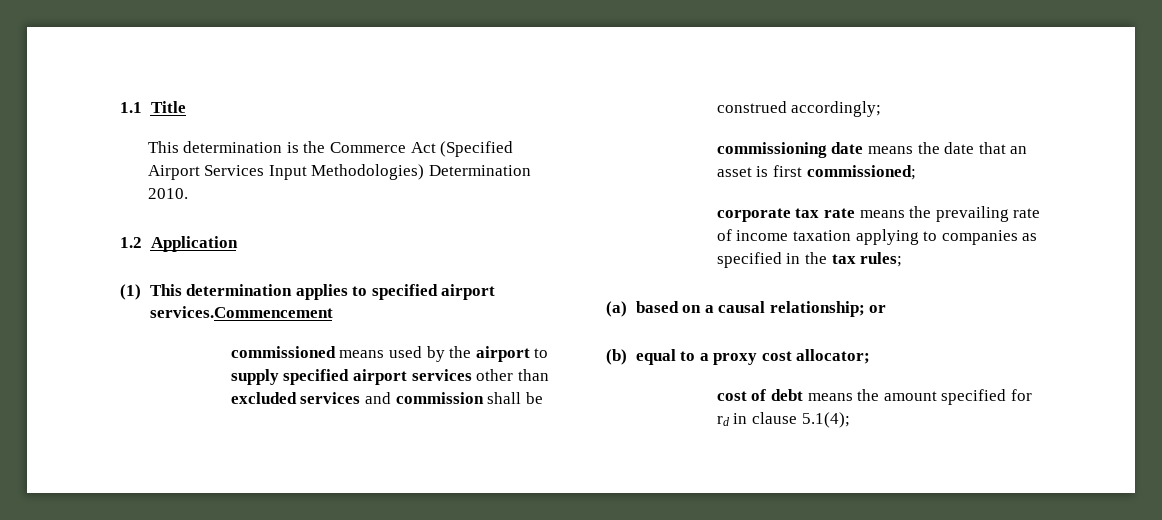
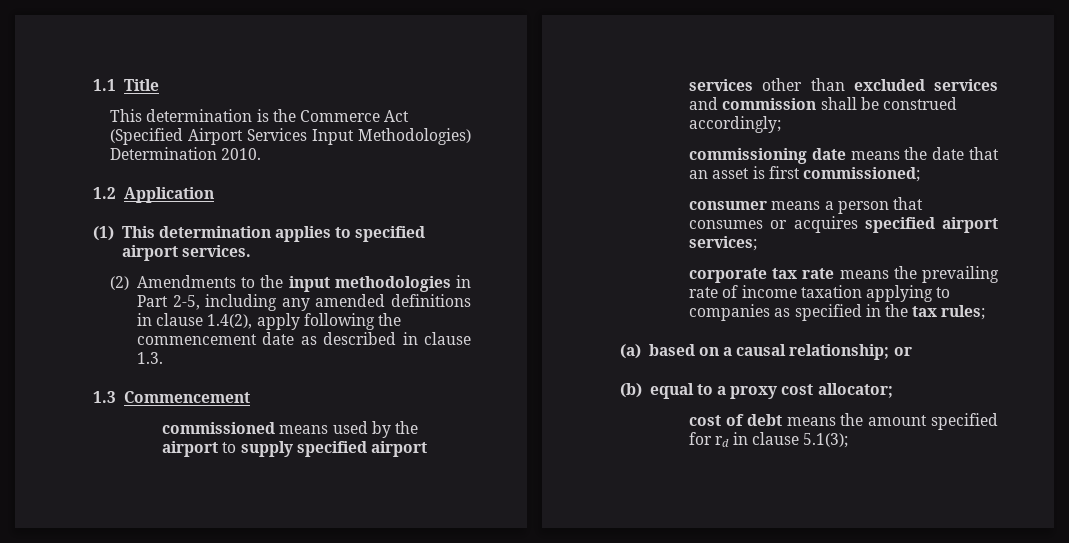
[149,306,333,318] services.Commencement -> [181,245,251,257] [110,275,471,292] [137,294,471,311] [137,313,401,330] [137,332,471,345] [137,352,164,364] [93,391,250,403] services. // (2) Amendments to the input methodologies in Part 2-5, including any amended definitions in clause 1.4(2), apply following the commencement date as described in clause 1.3. // 1.3 Commencement
(916, 172) none -> [689,197,923,214] [689,216,998,233] [689,236,758,251] // consumer means a person that consumes or acquires specified airport services;
[801,412,850,428] 5.1(4); -> [802,433,848,448] 5.1(3);

